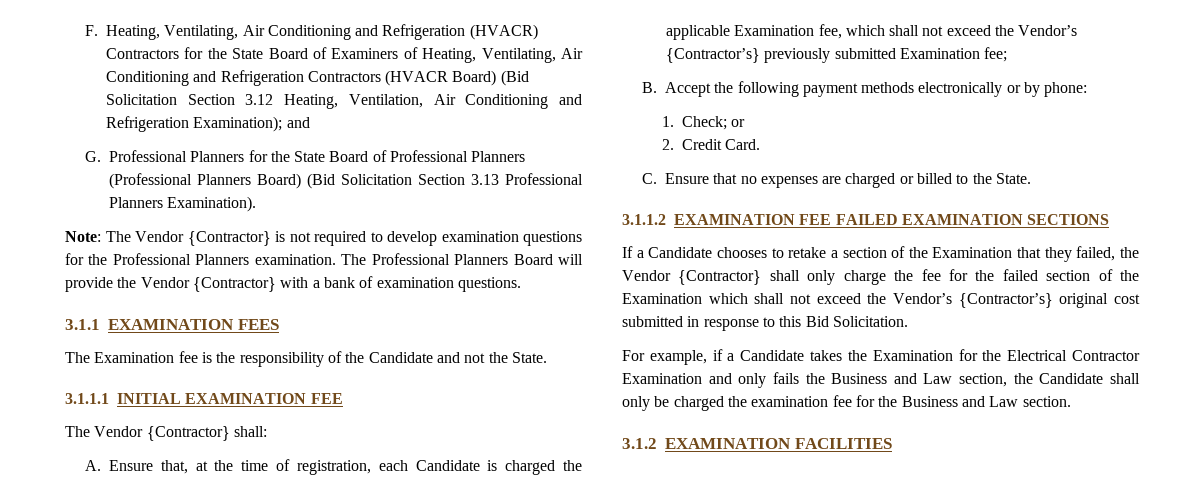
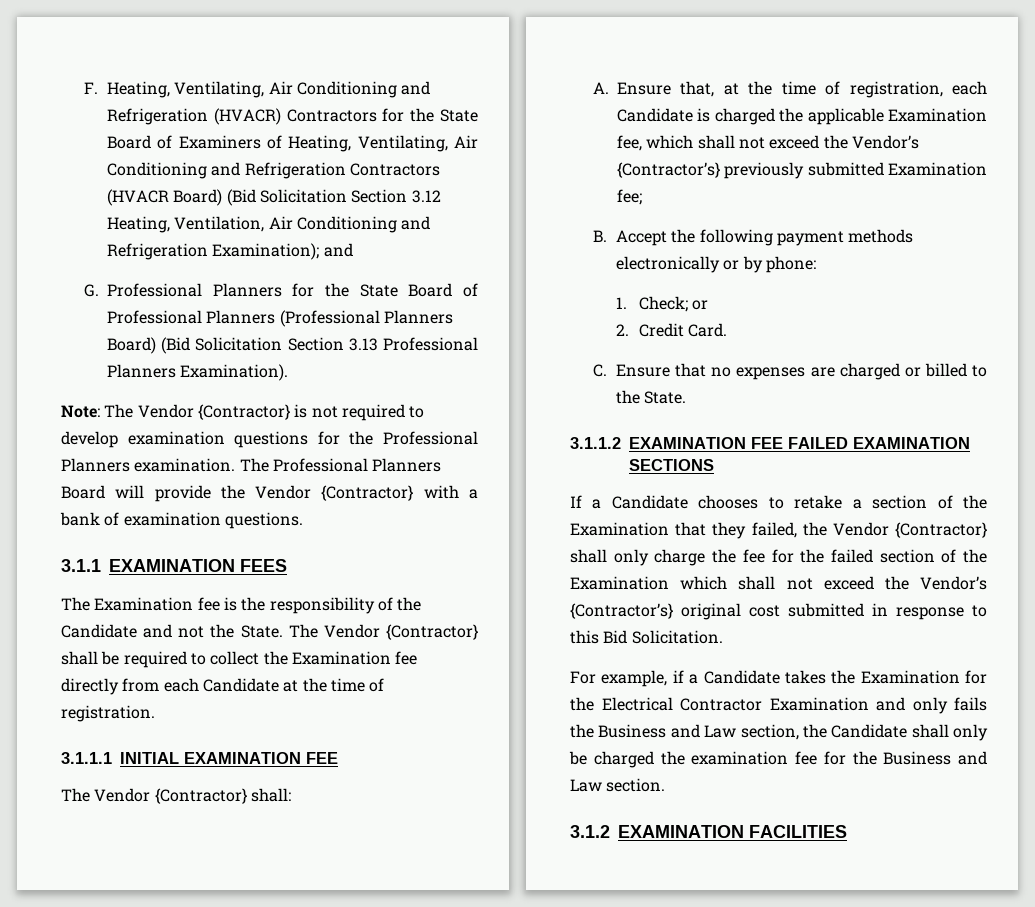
(547, 357) none -> [288,624,478,640] [61,651,418,668] [61,678,385,695] [61,705,155,722] The Vendor {Contractor} shall be required to collect the Examination fee directly from each Candidate at the time of registration.

